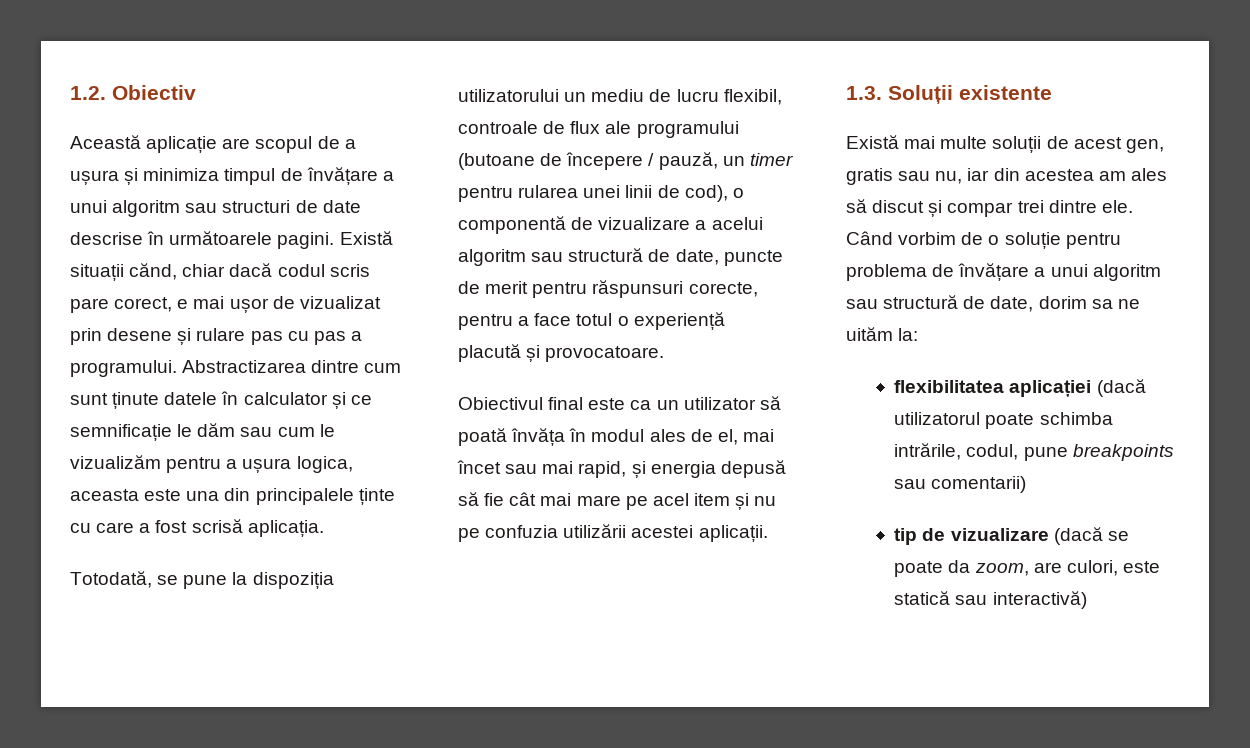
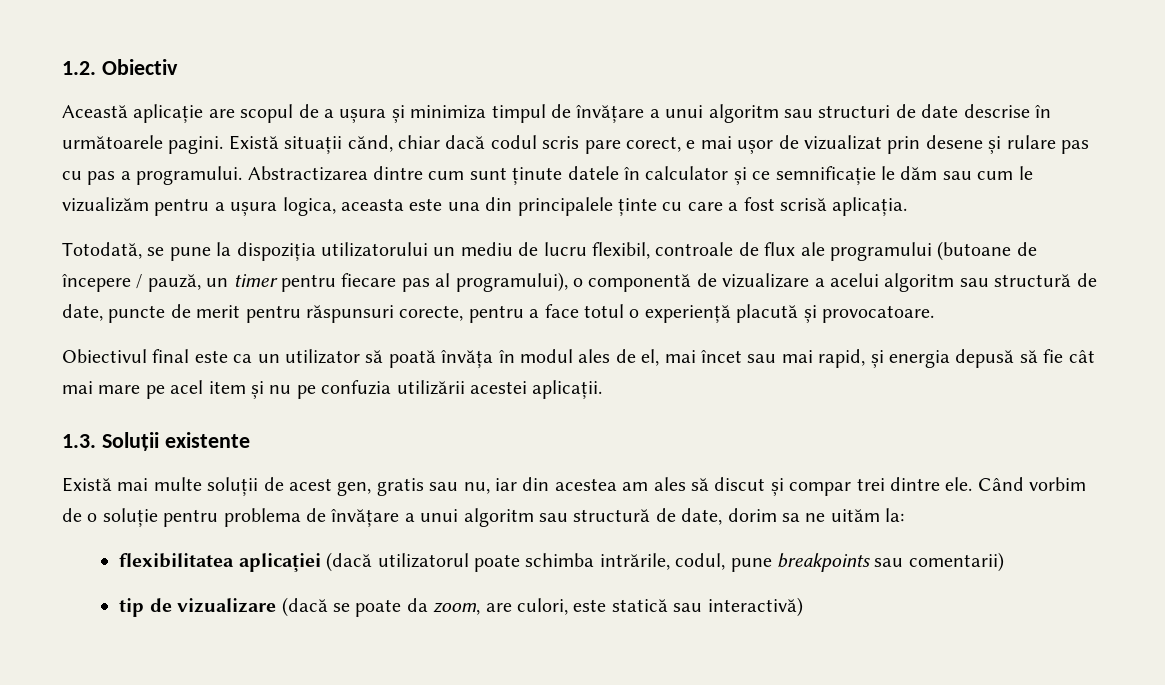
[518,185,728,202] rularea unei linii de cod), -> [341,272,568,292] fiecare pas al programului),

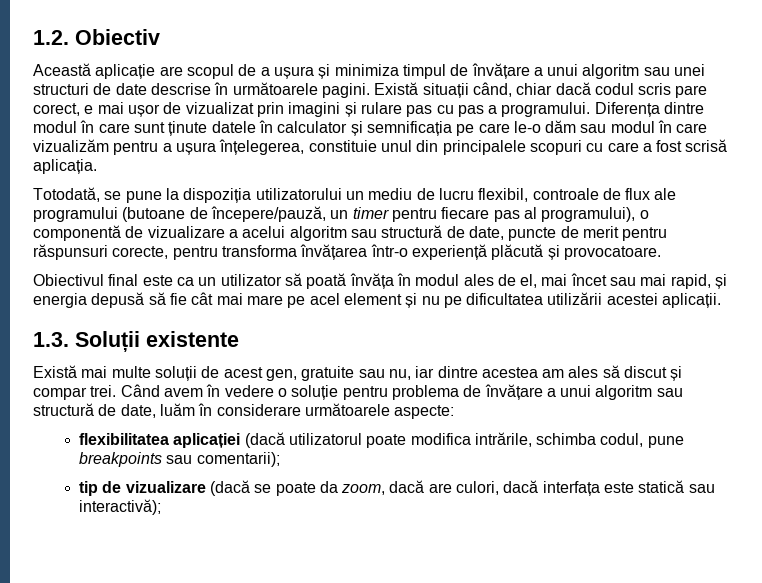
(813, 113) none -> [674,64,706,76] unei
[347,135,393,152] cănd, -> [472,82,512,97] când,
[925,135,983,149] desene -> [288,102,341,117] imagini
[247,166,465,181] Abstractizarea dintre cum -> [594,102,705,117] [33,120,130,133] Diferența dintre modul în care
[752,166,1033,185] [62,197,480,216] ce semnificație le dăm sau cum le vizualizăm pentru a ușura logica, aceasta este una -> [366,120,708,136] [33,139,412,155] semnificația pe care le-o dăm sau modul în care vizualizăm pentru a ușura înțelegerea, constituie unul
[617,198,657,216] ținte -> [529,140,582,155] scopuri
[62,274,201,292] începere / pauză, -> [210,206,326,222] începere/pauză,
[529,304,799,323] a face totul o experiență placută -> [221,244,544,260] transforma învățarea într-o experiență plăcută
[208,381,246,394] item -> [343,293,402,305] element
[321,380,392,395] confuzia -> [466,293,544,305] dificultatea
[376,478,424,496] gratis -> [301,366,355,381] gratuite
[522,477,550,491] din -> [437,366,478,378] dintre
[856,477,1087,491] [62,508,82,522] trei dintre ele. Când vorbim de -> [90,384,274,397] trei. Când avem în vedere
[727,508,905,522] dorim sa ne uităm la: -> [159,403,455,419] luăm în considerare următoarele aspecte:
[525,553,670,570] schimba intrările, -> [410,432,597,447] modifica intrările, schimba
[908,552,1004,572] comentarii) -> [196,452,280,467] comentarii);
(481, 608) none -> [389,480,425,493] dacă
(569, 606) none -> [503,480,600,496] dacă interfața
[707,597,803,617] interactivă) -> [78,499,161,515] interactivă);

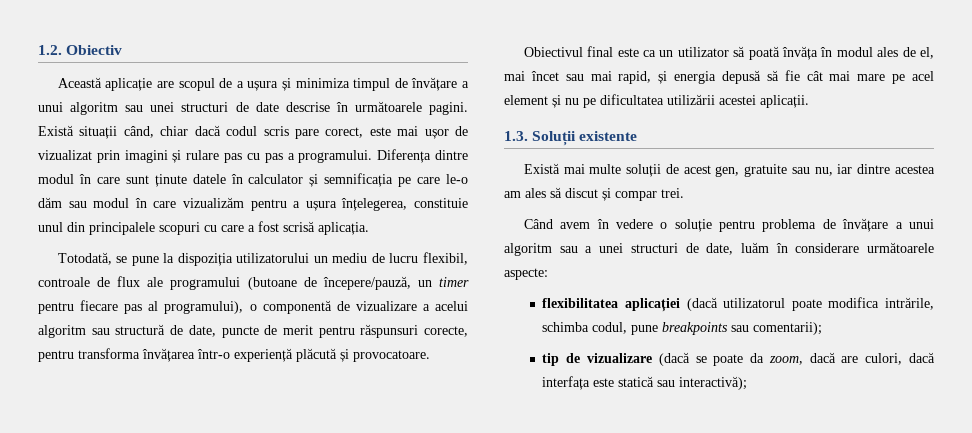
[84,105,94,114] e -> [369,127,391,136] este
(117, 391) none -> (684, 193) //
[33,403,94,416] structură -> [585,243,678,253] a unei structuri

